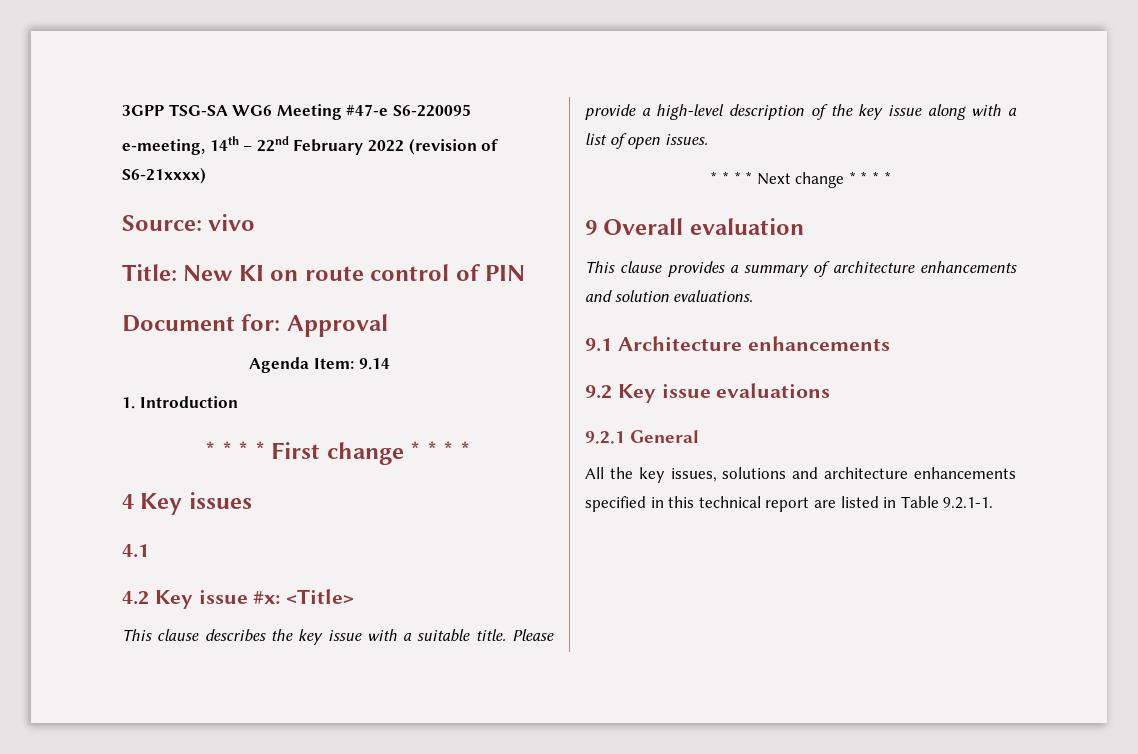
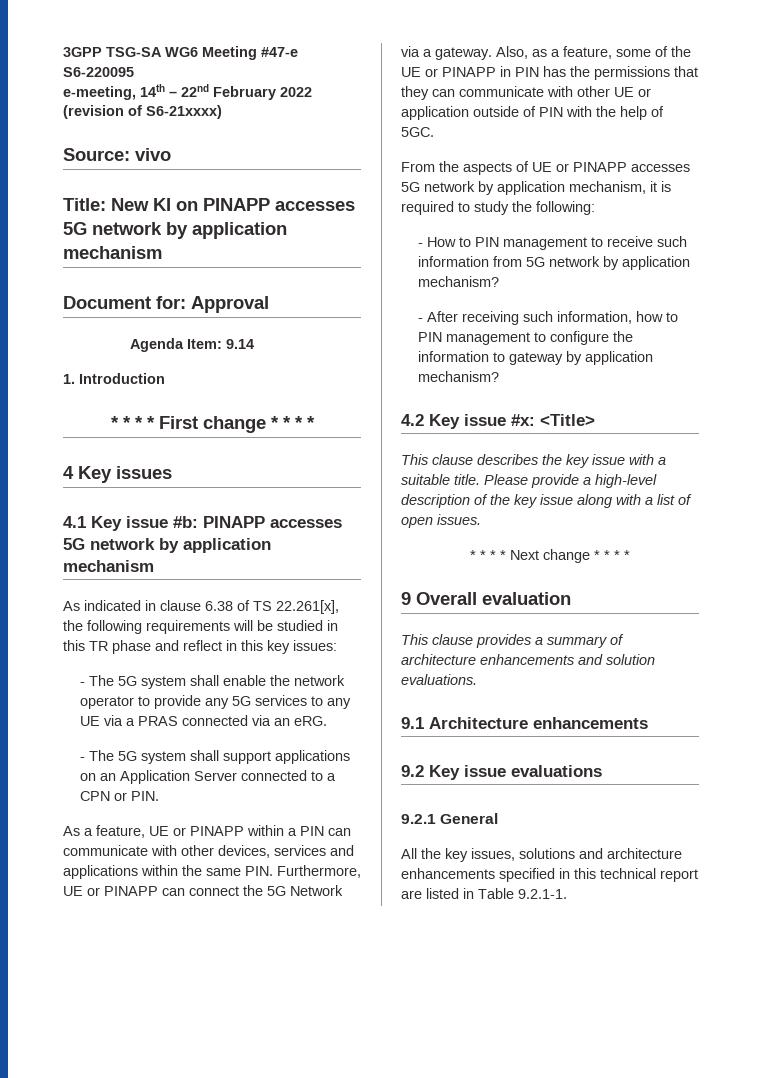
[304,264,526,281] route control of PIN -> [203,198,355,211] [63,222,287,239] [63,246,162,259] PINAPP accesses 5G network by application mechanism
(149, 551) none -> [91,516,342,531] [63,538,271,553] [63,560,154,572] [63,600,339,614] [63,620,338,634] [63,640,337,654] [79,675,345,689] [79,695,351,709] [79,715,327,726] [79,750,350,764] [79,770,336,784] [79,791,159,801] [63,825,351,838] [63,845,354,858] [63,865,361,879] [63,885,343,896] [401,46,691,60] [401,66,698,80] [401,86,651,100] [401,106,664,120] [401,127,434,137] [401,161,690,175] [401,181,671,195] [401,201,595,215] [417,236,687,250] [417,256,690,270] [417,276,499,287] [417,311,678,325] [417,331,633,345] [417,351,653,365] [417,371,499,382] Key issue #b: PINAPP accesses 5G network by application mechanism // As indicated in clause 6.38 of TS 22.261[x], the following requirements will be studied in this TR phase and reflect in this key issues: // - The 5G system shall enable the network operator to provide any 5G services to any UE via a PRAS connected via an eRG. // - The 5G system shall support applications on an Application Server connected to a CPN or PIN. // As a feature, UE or PINAPP within a PIN can communicate with other devices, services and applications within the same PIN. Furthermore, UE or PINAPP can connect the 5G Network via a gateway. Also, as a feature, some of the UE or PINAPP in PIN has the permissions that they can communicate with other UE or application outside of PIN with the help of 5GC. // From the aspects of UE or PINAPP accesses 5G network by application mechanism, it is required to study the following: // - How to PIN management to receive such information from 5G network by application mechanism? // - After receiving such information, how to PIN management to configure the information to gateway by application mechanism?

